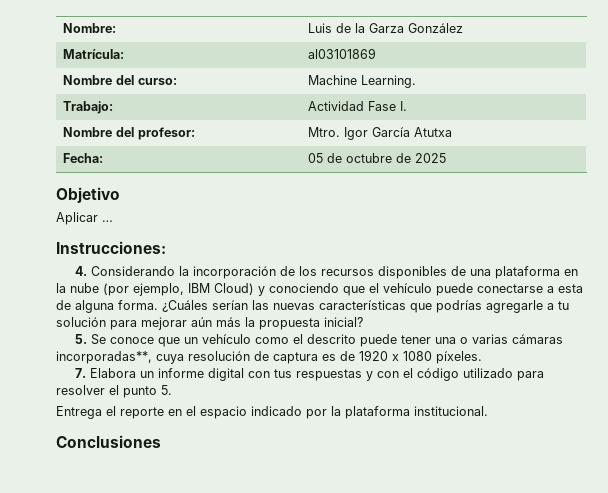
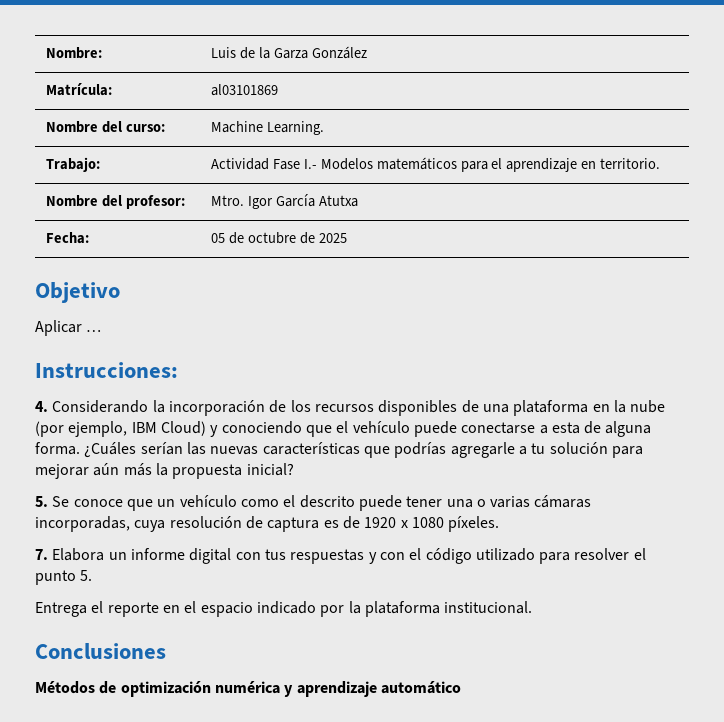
[400,101,408,111] I. -> [303,157,661,172] I.- Modelos matemáticos para el aprendizaje en territorio.
[56,351,152,364] incorporadas**, -> [35,516,130,532] incorporadas,
(161, 441) none -> [35,681,461,697] // Métodos de optimización numérica y aprendizaje automático

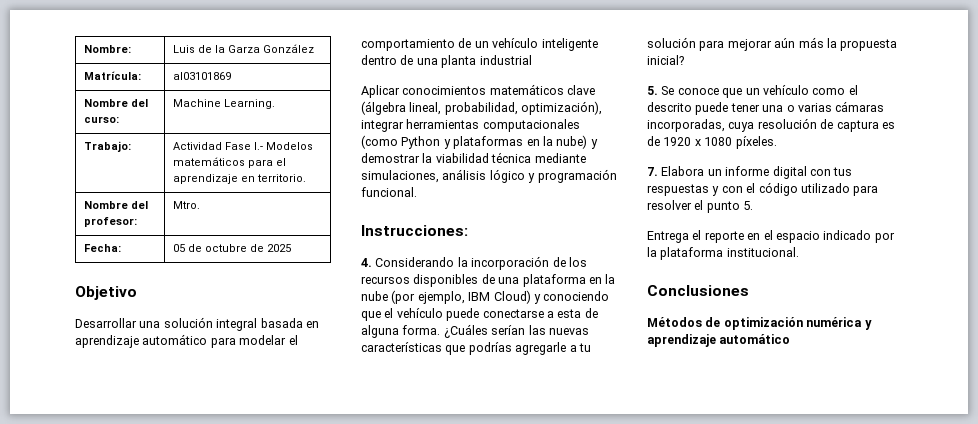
[247,194,358,209] Igor García Atutxa -> (200, 205) none
[35,320,102,336] Aplicar … -> [75,317,319,331] [75,334,298,348] [361,38,598,51] [361,55,532,68] [361,84,596,98] [361,101,603,115] [361,119,580,132] [361,135,598,149] [361,152,586,163] [361,169,617,183] [361,187,417,197] Desarrollar una solución integral basada en aprendizaje automático para modelar el comportamiento de un vehículo inteligente dentro de una planta industrial // Aplicar conocimientos matemáticos clave (álgebra lineal, probabilidad, optimización), integrar herramientas computacionales (como Python y plataformas en la nube) y demostrar la viabilidad técnica mediante simulaciones, análisis lógico y programación funcional.

